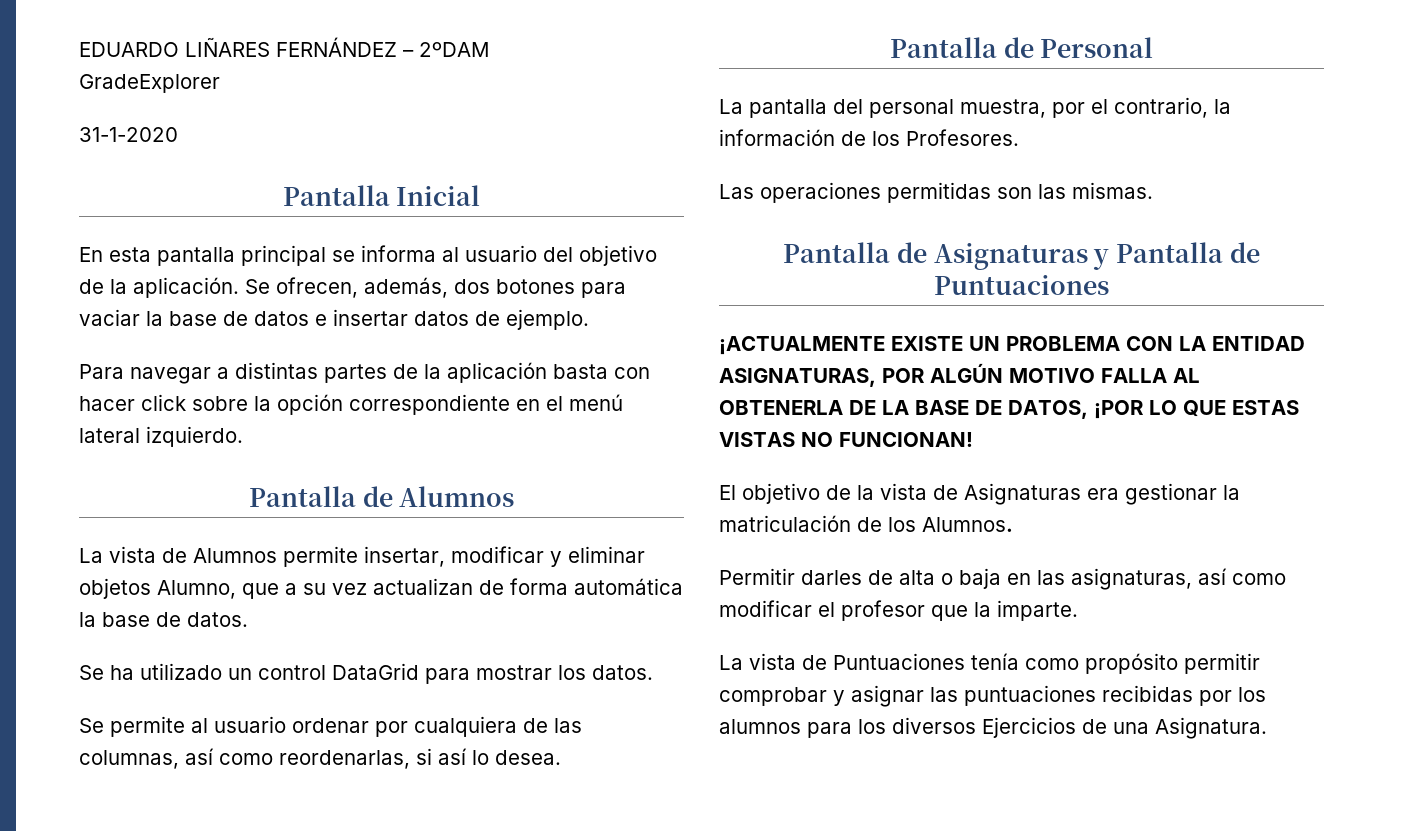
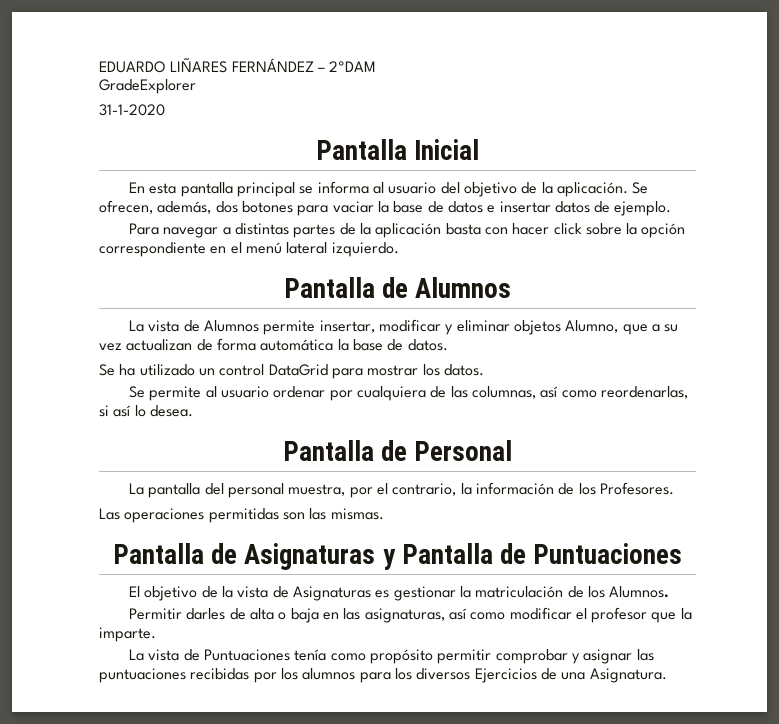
[719,336,1305,355] [719,363,1200,387] [719,400,1299,419] [719,432,973,447] // ¡ACTUALMENTE EXISTE UN PROBLEMA CON LA ENTIDAD ASIGNATURAS, POR ALGÚN MOTIVO FALLA AL OBTENERLA DE LA BASE DE DATOS, ¡POR LO QUE ESTAS VISTAS NO FUNCIONAN! -> (683, 553) none
[1087,488,1119,500] era -> [375,590,390,598] es

